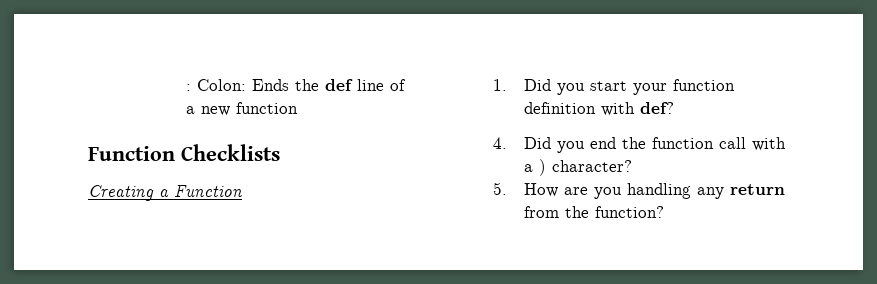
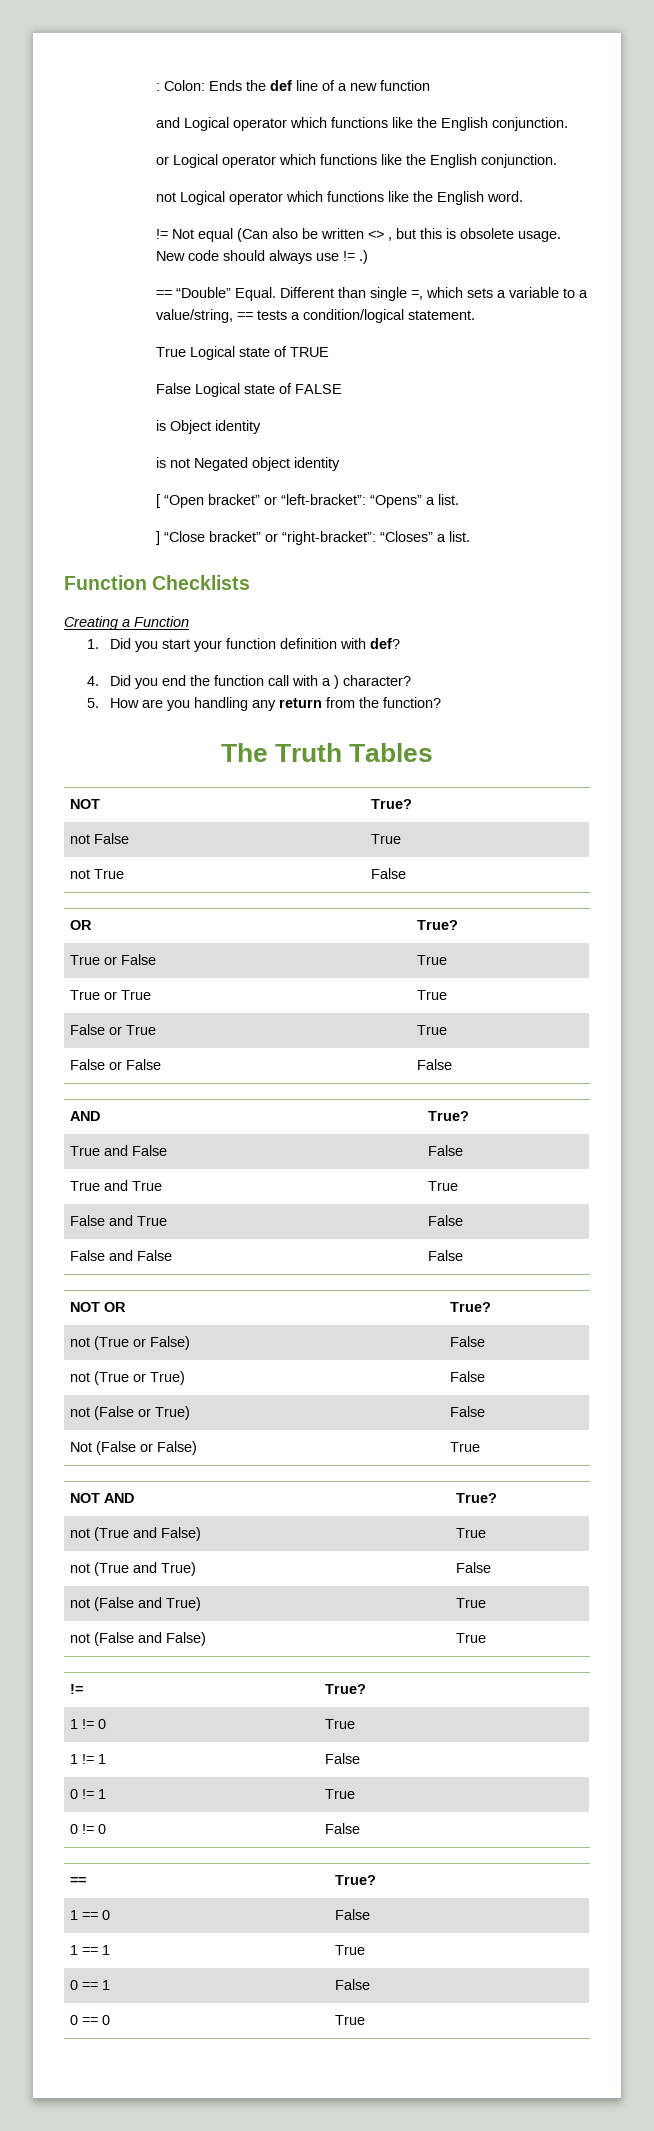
(299, 108) none -> [156,117,569,131] [156,154,558,168] [156,191,524,205] [156,228,562,242] [156,250,369,264] [156,287,589,301] [156,309,476,323] [156,346,330,360] [156,383,343,397] [156,420,262,434] [156,457,341,471] [156,494,460,508] [156,531,471,545] // and Logical operator which functions like the English conjunction. // or Logical operator which functions like the English conjunction. // not Logical operator which functions like the English word. // != Not equal (Can also be written <> , but this is obsolete usage. New code should always use != .) // == “Double” Equal. Different than single =, which sets a variable to a value/string, == tests a condition/logical statement. // True Logical state of TRUE // False Logical state of FALSE // is Object identity // is not Negated object identity // [ “Open bracket” or “left-bracket”: “Opens” a list. // ] “Close bracket” or “right-bracket”: “Closes” a list.
(665, 212) none -> [220,743,434,762] [70,799,101,809] [371,799,413,809] [70,833,130,844] [371,834,402,844] [70,869,125,879] [371,868,407,879] [70,920,93,930] [417,920,459,930] [70,954,157,965] [417,955,448,965] [70,990,152,1000] [417,990,448,1000] [70,1024,157,1035] [417,1025,448,1035] [70,1059,162,1070] [417,1059,453,1070] [70,1111,101,1121] [428,1111,470,1121] [70,1145,168,1156] [428,1145,464,1156] [70,1180,163,1191] [428,1181,459,1191] [70,1215,168,1226] [428,1215,464,1226] [70,1250,173,1261] [428,1250,464,1261] [70,1302,127,1312] [450,1302,492,1312] [70,1336,191,1350] [450,1336,486,1347] [70,1371,186,1385] [450,1371,486,1382] [70,1406,191,1420] [450,1406,486,1417] [70,1441,198,1455] [450,1442,481,1452] [70,1493,135,1503] [456,1493,498,1503] [70,1527,202,1541] [456,1528,487,1538] [70,1562,197,1576] [456,1562,492,1573] [70,1597,202,1611] [456,1598,487,1608] [70,1632,207,1646] [456,1633,487,1643] [70,1684,84,1694] [325,1684,367,1694] [70,1719,107,1729] [325,1719,356,1729] [70,1754,107,1764] [325,1753,361,1764] [70,1789,107,1799] [325,1789,356,1799] [70,1824,107,1834] [325,1823,361,1834] [70,1877,87,1885] [335,1875,377,1885] [70,1910,111,1920] [335,1909,371,1920] [70,1945,111,1955] [335,1945,366,1955] [70,1980,111,1990] [335,1979,371,1990] [70,2015,111,2025] [335,2015,366,2025] // The Truth Tables // NOT | True? // not False | True // not True | False // OR | True? // True or False | True // True or True | True // False or True | True // False or False | False // AND | True? // True and False | False // True and True | True // False and True | False // False and False | False // NOT OR | True? // not (True or False) | False // not (True or True) | False // not (False or True) | False // Not (False or False) | True // NOT AND | True? // not (True and False) | True // not (True and True) | False // not (False and True) | True // not (False and False) | True // != | True? // 1 != 0 | True // 1 != 1 | False // 0 != 1 | True // 0 != 0 | False // == | True? // 1 == 0 | False // 1 == 1 | True // 0 == 1 | False // 0 == 0 | True

